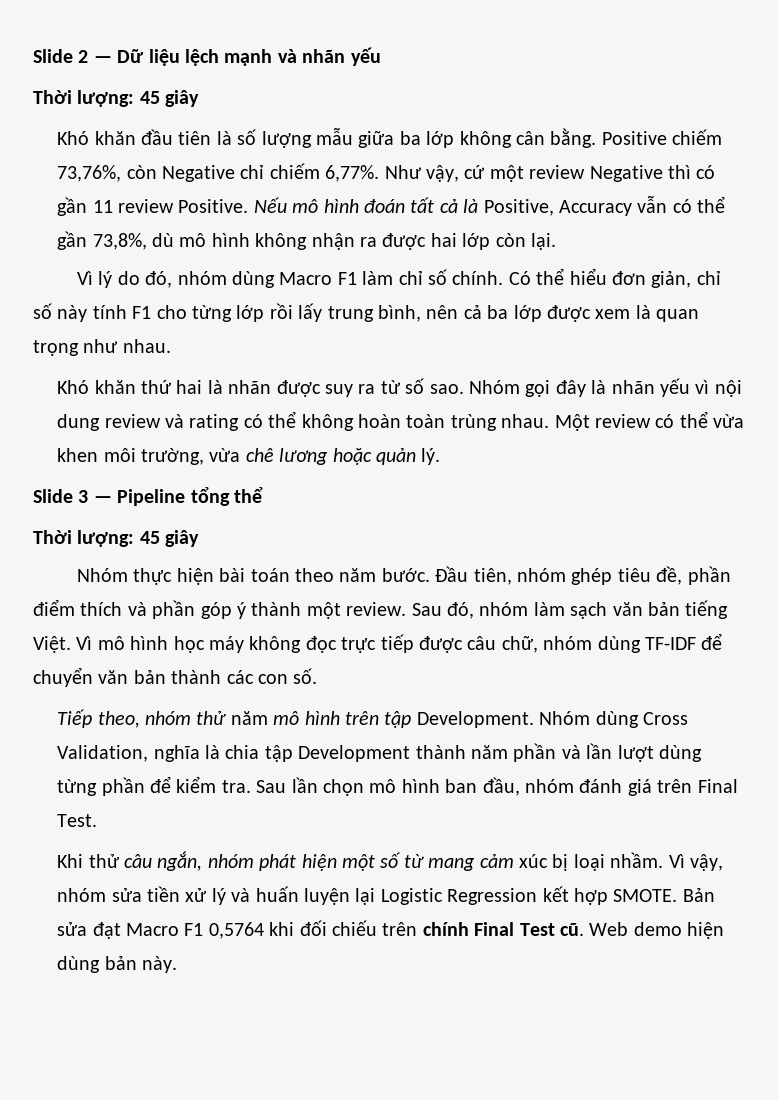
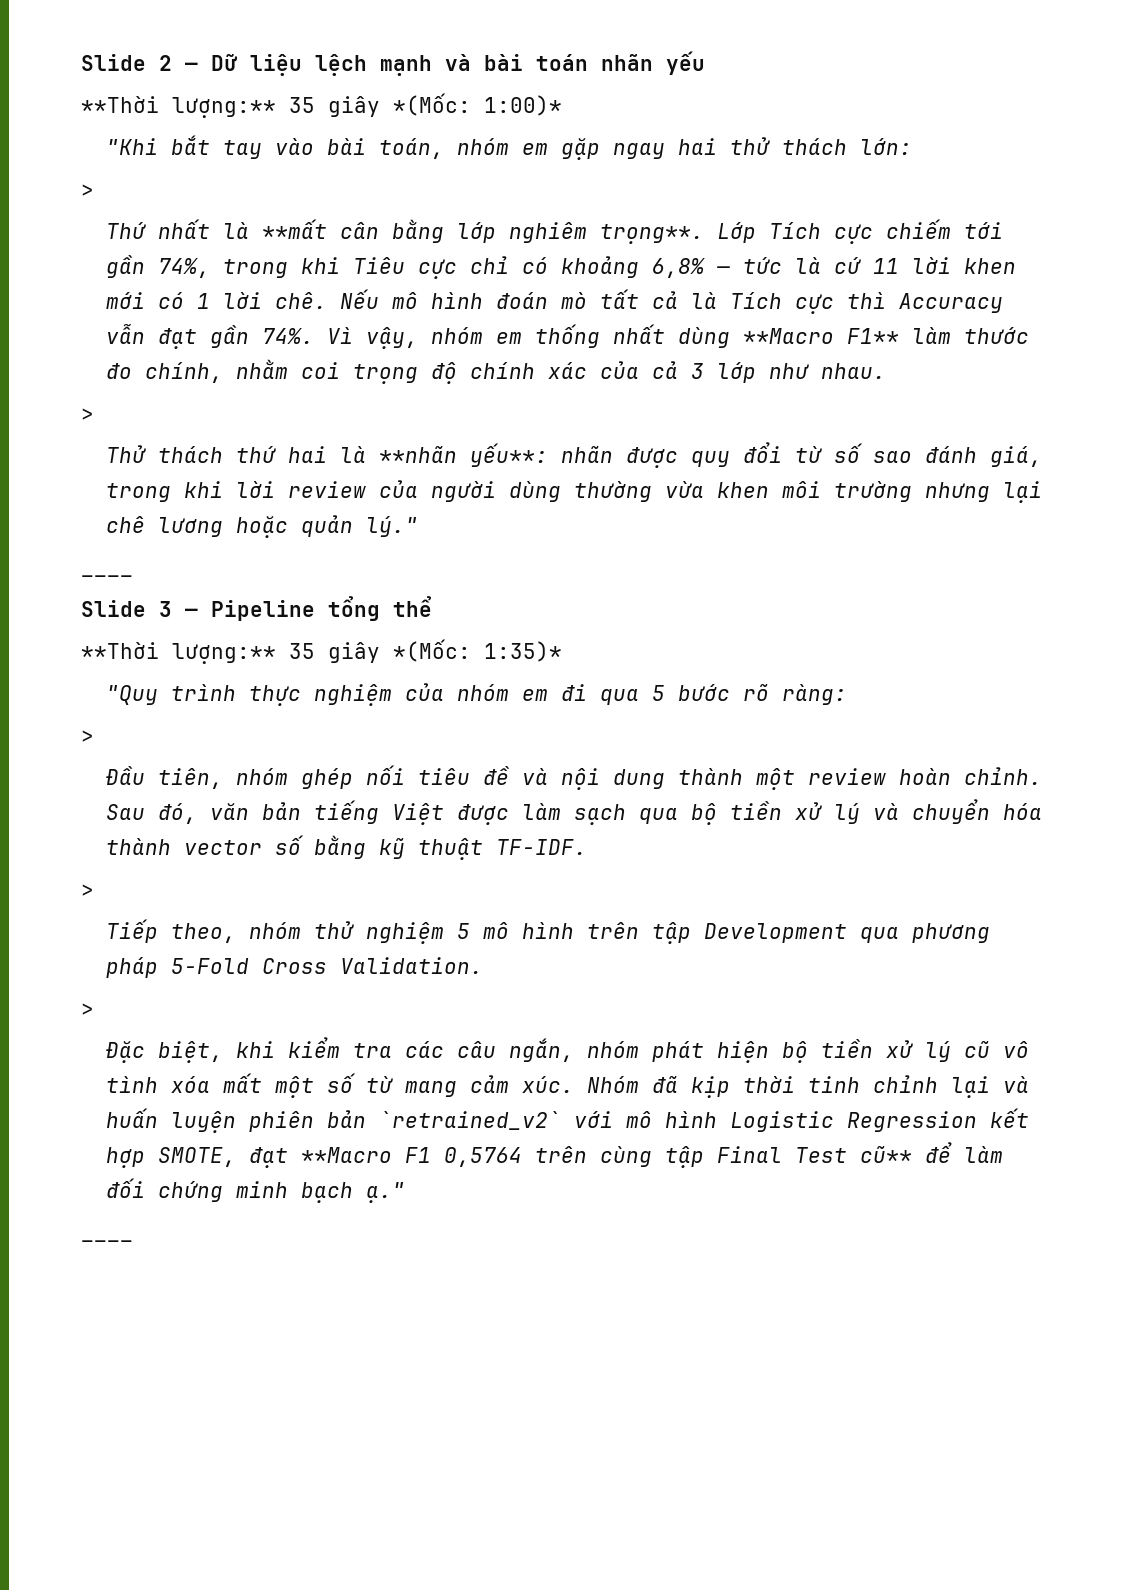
(297, 56) none -> [484,54,588,71] bài toán
[33,90,200,107] [57,128,723,148] [57,163,716,182] [57,197,249,216] Thời lượng: 45 giây // Khó khăn đầu tiên là số lượng mẫu giữa ba lớp không cân bằng. Positive chiếm 73,76%, còn Negative chỉ chiếm 6,77%. Như vậy, cứ một review Negative thì có gần 11 review Positive. -> [81,93,562,118] [105,135,912,160] [81,184,94,197] [105,219,1003,244] [105,255,1016,279] [105,292,327,309] **Thời lượng:** 35 giây *(Mốc: 1:00)* // "Khi bắt tay vào bài toán, nhóm em gặp ngay hai thử thách lớn: // > // Thứ nhất là **mất cân bằng lớp nghiêm trọng**. Lớp Tích cực chiếm tới gần 74%, trong khi Tiêu cực chỉ có khoảng 6,8% — tức là cứ 11 lời khen mới có 1 lời chê.
(405, 206) none -> [560,292,587,309] mò
[483,196,726,216] [57,231,556,250] [76,268,721,288] [33,303,700,322] [33,339,171,356] [57,378,742,397] [57,411,745,431] [57,448,241,465] Positive, Accuracy vẫn có thể gần 73,8%, dù mô hình không nhận ra được hai lớp còn lại. // Vì lý do đó, nhóm dùng Macro F1 làm chỉ số chính. Có thể hiểu đơn giản, chỉ số này tính F1 cho từng lớp rồi lấy trung bình, nên cả ba lớp được xem là quan trọng như nhau. // Khó khăn thứ hai là nhãn được suy ra từ số sao. Nhóm gọi đây là nhãn yếu vì nội dung review và rating có thể không hoàn toàn trùng nhau. Một review có thể vừa khen môi trường, vừa -> [729,292,1003,314] [105,324,1029,349] [105,359,886,384] [81,408,94,421] [105,442,1042,468] [105,480,1042,503] Tích cực thì Accuracy vẫn đạt gần 74%. Vì vậy, nhóm em thống nhất dùng **Macro F1** làm thước đo chính, nhằm coi trọng độ chính xác của cả 3 lớp như nhau. // > // Thử thách thứ hai là **nhãn yếu**: nhãn được quy đổi từ số sao đánh giá, trong khi lời review của người dùng thường vừa khen môi trường nhưng lại
[421,448,441,465] lý. -> [365,516,418,537] [81,575,133,577] lý." // ____
[33,530,200,547] [76,566,731,585] [33,599,729,619] [33,633,723,653] [33,667,318,687] Thời lượng: 45 giây // Nhóm thực hiện bài toán theo năm bước. Đầu tiên, nhóm ghép tiêu đề, phần điểm thích và phần góp ý thành một review. Sau đó, nhóm làm sạch văn bản tiếng Việt. Vì mô hình học máy không đọc trực tiếp được câu chữ, nhóm dùng TF-IDF để chuyển văn bản thành các con số. -> [81,639,562,664] [105,683,847,706] [81,730,94,743] [105,765,1042,790] [105,799,1042,825] [105,835,587,860] [81,884,94,897] **Thời lượng:** 35 giây *(Mốc: 1:35)* // "Quy trình thực nghiệm của nhóm em đi qua 5 bước rõ ràng: // > // Đầu tiên, nhóm ghép nối tiêu đề và nội dung thành một review hoàn chỉnh. Sau đó, văn bản tiếng Việt được làm sạch qua bộ tiền xử lý và chuyển hóa thành vector số bằng kỹ thuật TF-IDF. // >
[230,711,268,725] năm -> [365,922,470,944] nghiệm 5
[416,711,688,728] [57,743,702,762] [57,776,738,796] [57,814,98,827] [57,854,120,868] Development. Nhóm dùng Cross Validation, nghĩa là chia tập Development thành năm phần và lần lượt dùng từng phần để kiểm tra. Sau lần chọn mô hình ban đầu, nhóm đánh giá trên Final Test. // Khi thử -> [703,923,990,943] [105,957,483,978] [81,1003,94,1016] [105,1037,444,1063] Development qua phương pháp 5-Fold Cross Validation. // > // Đặc biệt, khi kiểm tra các
(337, 862) none -> [781,1039,1029,1063] [105,1073,262,1093] bộ tiền xử lý cũ vô tình xóa mất
[518,852,723,871] [57,886,715,905] [57,920,725,939] [57,956,177,973] xúc bị loại nhầm. Vì vậy, nhóm sửa tiền xử lý và huấn luyện lại Logistic Regression kết hợp SMOTE. Bản sửa đạt Macro F1 0,5764 khi đối chiếu trên chính Final Test cũ. Web demo hiện dùng bản này. -> [521,1075,1029,1098] [105,1108,1029,1133] [105,1142,1003,1168] [105,1178,405,1203] [81,1240,133,1242] xúc. Nhóm đã kịp thời tinh chỉnh lại và huấn luyện phiên bản `retrained_v2` với mô hình Logistic Regression kết hợp SMOTE, đạt **Macro F1 0,5764 trên cùng tập Final Test cũ** để làm đối chứng minh bạch ạ." // ____

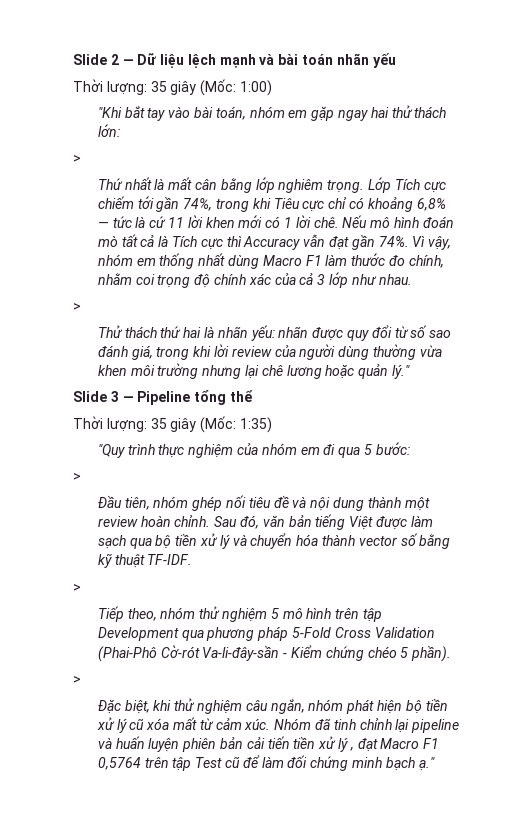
[81,93,562,118] **Thời lượng:** 35 giây *(Mốc: 1:00)* -> [73,79,272,96] Thời lượng: 35 giây (Mốc: 1:00)
[261,219,327,239] **mất -> [168,177,193,190] mất
[599,224,704,244] trọng**. -> [327,180,365,193] trọng.
[742,328,899,344] **Macro F1** -> [262,255,322,266] Macro F1
[378,443,548,467] **nhãn yếu**: -> [217,325,275,341] nhãn yếu:
[81,575,133,577] // ____ -> (410, 372) none
[81,639,562,664] **Thời lượng:** 35 giây *(Mốc: 1:35)* -> [73,416,272,433] Thời lượng: 35 giây (Mốc: 1:35)
[677,684,847,705] bước rõ ràng: -> [375,442,410,455] bước:
[339,957,483,974] Validation. -> [374,627,435,638] [97,645,452,662] Validation (Phai-Phô Cờ-rót Va-li-đây-sần - Kiểm chứng chéo 5 phần).
[287,1037,444,1058] kiểm tra các -> [174,698,243,714] thử nghiệm
[1002,1041,1029,1058] [105,1073,457,1098] vô tình xóa mất một số từ mang -> [146,717,214,730] xóa mất từ
[690,1076,795,1098] kịp thời -> (331, 724) none
(990, 1087) none -> [411,719,460,733] pipeline
[378,1108,1029,1132] [105,1146,912,1168] `retrained_v2` với mô hình Logistic Regression kết hợp SMOTE, đạt **Macro F1 0,5764 trên cùng tập Final Test cũ** -> [246,736,440,752] [97,757,241,771] cải tiến tiền xử lý , đạt Macro F1 0,5764 trên tập Test cũ
[81,1240,133,1242] // ____ -> (435, 764) none

